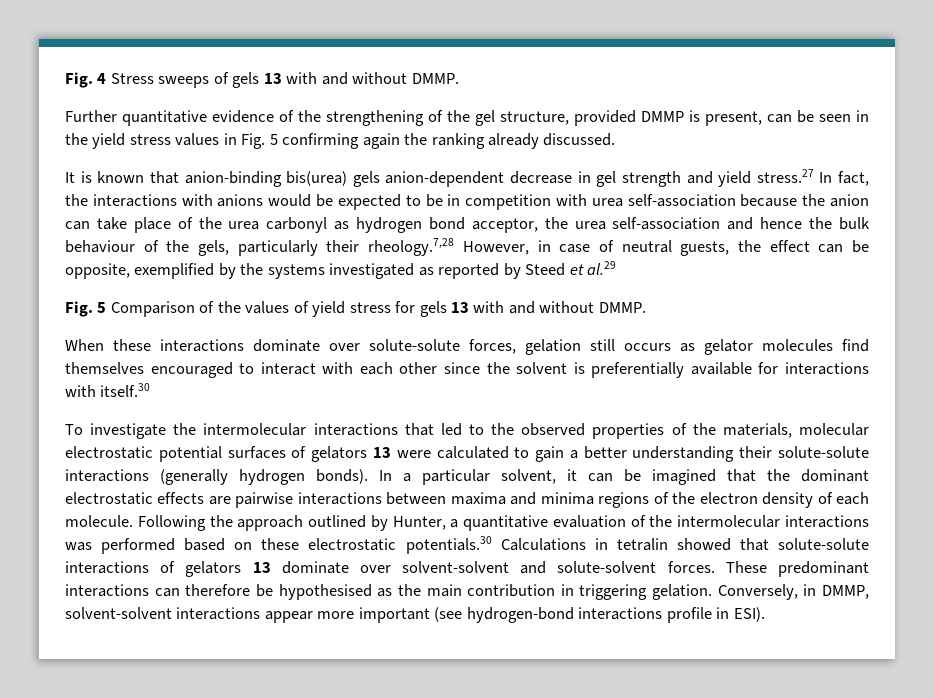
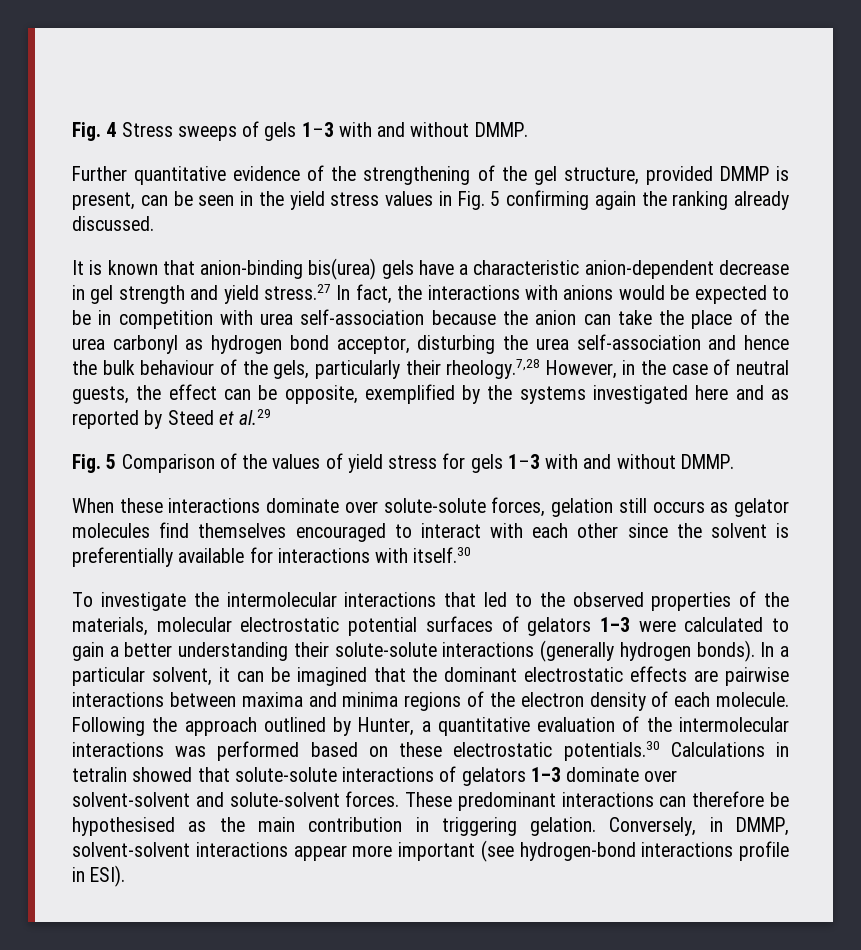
[263,73,282,84] 13 -> [301,122,334,137] 1–3
(380, 179) none -> [418,260,580,275] have a characteristic
(127, 223) none -> [659,310,685,325] the
(538, 225) none -> [417,335,496,354] disturbing
(551, 246) none -> [641,360,667,375] the
(415, 271) none -> [695,385,764,400] here and
[451,302,470,313] 13 -> [507,454,540,469] 1–3
[372,447,391,458] 13 -> [599,617,630,632] 1–3
[252,562,271,573] 13 -> [530,767,561,782] 1–3

